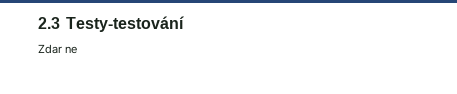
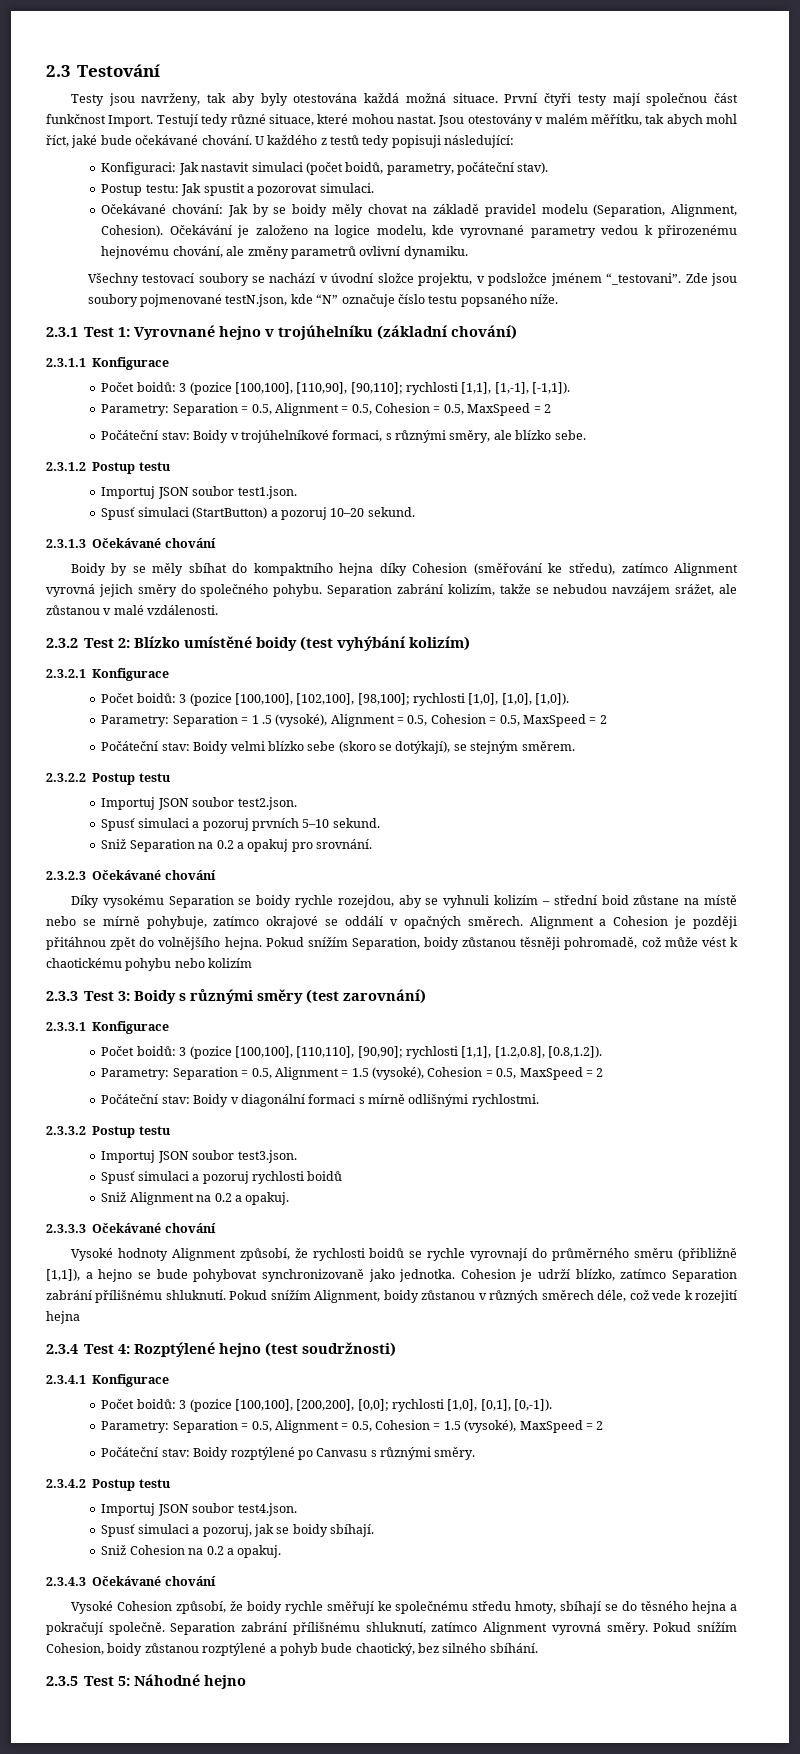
[65,16,184,32] [38,44,78,54] Testy-testování // Zdar ne -> [77,64,161,77] [70,93,738,106] [46,114,737,127] [46,135,515,148] [101,162,549,175] [101,183,374,196] [101,204,737,217] [101,225,738,238] [101,246,468,259] [87,273,737,286] [87,294,559,307] [46,325,518,340] [46,357,170,370] [101,382,571,395] [101,403,551,416] [101,430,586,443] [46,462,171,474] [101,486,297,499] [101,507,415,520] [46,538,216,548] [70,563,738,576] [46,584,737,597] [46,605,219,615] [46,636,471,651] [46,668,170,681] [101,693,570,706] [101,714,607,727] [101,741,575,754] [46,773,171,785] [101,797,297,810] [101,818,380,831] [101,839,373,852] [46,870,216,880] [70,895,738,908] [46,916,738,929] [46,937,738,950] [46,958,253,971] [46,989,427,1004] [46,1021,170,1034] [101,1046,603,1059] [101,1067,604,1080] [101,1094,539,1107] [46,1126,171,1138] [101,1150,297,1163] [101,1171,343,1184] [101,1192,290,1205] [46,1223,216,1233] [70,1248,737,1261] [46,1269,737,1282] [46,1290,737,1303] [46,1311,80,1324] [46,1342,397,1357] [46,1374,170,1387] [101,1399,553,1412] [101,1420,604,1433] [101,1447,476,1460] [46,1479,171,1491] [101,1503,297,1516] [101,1524,375,1537] [101,1545,282,1558] [46,1576,216,1586] [70,1601,738,1614] [46,1622,738,1635] [46,1643,538,1656] [46,1674,247,1689] Testování // Testy jsou navrženy, tak aby byly otestována každá možná situace. První čtyři testy mají společnou část funkčnost Import. Testují tedy různé situace, které mohou nastat. Jsou otestovány v malém měřítku, tak abych mohl říct, jaké bude očekávané chování. U každého z testů tedy popisuji následující: // Konfiguraci: Jak nastavit simulaci (počet boidů, parametry, počáteční stav). // Postup testu: Jak spustit a pozorovat simulaci. // Očekávané chování: Jak by se boidy měly chovat na základě pravidel modelu (Separation, Alignment, Cohesion). Očekávání je založeno na logice modelu, kde vyrovnané parametry vedou k přirozenému hejnovému chování, ale změny parametrů ovlivní dynamiku. // Všechny testovací soubory se nachází v úvodní složce projektu, v podsložce jménem “_testovani”. Zde jsou soubory pojmenované testN.json, kde “N” označuje číslo testu popsaného níže. // 2.3.1 Test 1: Vyrovnané hejno v trojúhelníku (základní chování) // 2.3.1.1 Konfigurace // Počet boidů: 3 (pozice [100,100], [110,90], [90,110]; rychlosti [1,1], [1,-1], [-1,1]). // Parametry: Separation = 0.5, Alignment = 0.5, Cohesion = 0.5, MaxSpeed = 2 // Počáteční stav: Boidy v trojúhelníkové formaci, s různými směry, ale blízko sebe. // 2.3.1.2 Postup testu // Importuj JSON soubor test1.json. // Spusť simulaci (StartButton) a pozoruj 10–20 sekund. // 2.3.1.3 Očekávané chování // Boidy by se měly sbíhat do kompaktního hejna díky Cohesion (směřování ke středu), zatímco Alignment vyrovná jejich směry do společného pohybu. Separation zabrání kolizím, takže se nebudou navzájem srážet, ale zůstanou v malé vzdálenosti. // 2.3.2 Test 2: Blízko umístěné boidy (test vyhýbání kolizím) // 2.3.2.1 Konfigurace // Počet boidů: 3 (pozice [100,100], [102,100], [98,100]; rychlosti [1,0], [1,0], [1,0]). // Parametry: Separation = 1 .5 (vysoké), Alignment = 0.5, Cohesion = 0.5, MaxSpeed = 2 // Počáteční stav: Boidy velmi blízko sebe (skoro se dotýkají), se stejným směrem. // 2.3.2.2 Postup testu // Importuj JSON soubor test2.json. // Spusť simulaci a pozoruj prvních 5–10 sekund. // Sniž Separation na 0.2 a opakuj pro srovnání. // 2.3.2.3 Očekávané chování // Díky vysokému Separation se boidy rychle rozejdou, aby se vyhnuli kolizím – střední boid zůstane na místě nebo se mírně pohybuje, zatímco okrajové se oddálí v opačných směrech. Alignment a Cohesion je později přitáhnou zpět do volnějšího hejna. Pokud snížím Separation, boidy zůstanou těsněji pohromadě, což může vést k chaotickému pohybu nebo kolizím // 2.3.3 Test 3: Boidy s různými směry (test zarovnání) // 2.3.3.1 Konfigurace // Počet boidů: 3 (pozice [100,100], [110,110], [90,90]; rychlosti [1,1], [1.2,0.8], [0.8,1.2]). // Parametry: Separation = 0.5, Alignment = 1.5 (vysoké), Cohesion = 0.5, MaxSpeed = 2 // Počáteční stav: Boidy v diagonální formaci s mírně odlišnými rychlostmi. // 2.3.3.2 Postup testu // Importuj JSON soubor test3.json. // Spusť simulaci a pozoruj rychlosti boidů // Sniž Alignment na 0.2 a opakuj. // 2.3.3.3 Očekávané chování // Vysoké hodnoty Alignment způsobí, že rychlosti boidů se rychle vyrovnají do průměrného směru (přibližně [1,1]), a hejno se bude pohybovat synchronizovaně jako jednotka. Cohesion je udrží blízko, zatímco Separation zabrání přílišnému shluknutí. Pokud snížím Alignment, boidy zůstanou v různých směrech déle, což vede k rozejití hejna // 2.3.4 Test 4: Rozptýlené hejno (test soudržnosti) // 2.3.4.1 Konfigurace // Počet boidů: 3 (pozice [100,100], [200,200], [0,0]; rychlosti [1,0], [0,1], [0,-1]). // Parametry: Separation = 0.5, Alignment = 0.5, Cohesion = 1.5 (vysoké), MaxSpeed = 2 // Počáteční stav: Boidy rozptýlené po Canvasu s různými směry. // 2.3.4.2 Postup testu // Importuj JSON soubor test4.json. // Spusť simulaci a pozoruj, jak se boidy sbíhají. // Sniž Cohesion na 0.2 a opakuj. // 2.3.4.3 Očekávané chování // Vysoké Cohesion způsobí, že boidy rychle směřují ke společnému středu hmoty, sbíhají se do těsného hejna a pokračují společně. Separation zabrání přílišnému shluknutí, zatímco Alignment vyrovná směry. Pokud snížím Cohesion, boidy zůstanou rozptýlené a pohyb bude chaotický, bez silného sbíhání. // 2.3.5 Test 5: Náhodné hejno

